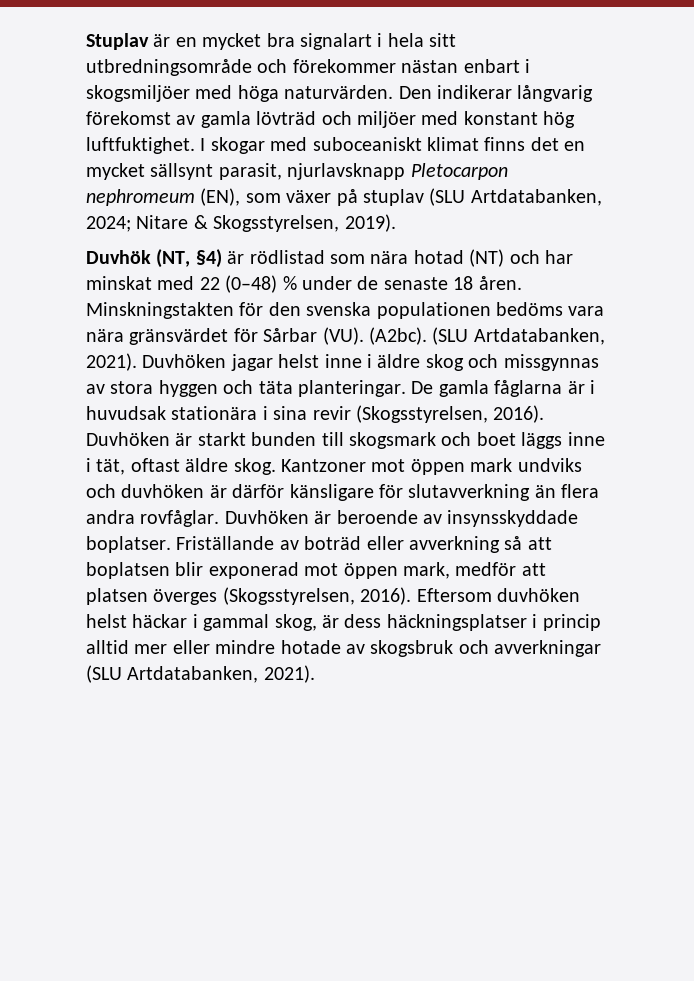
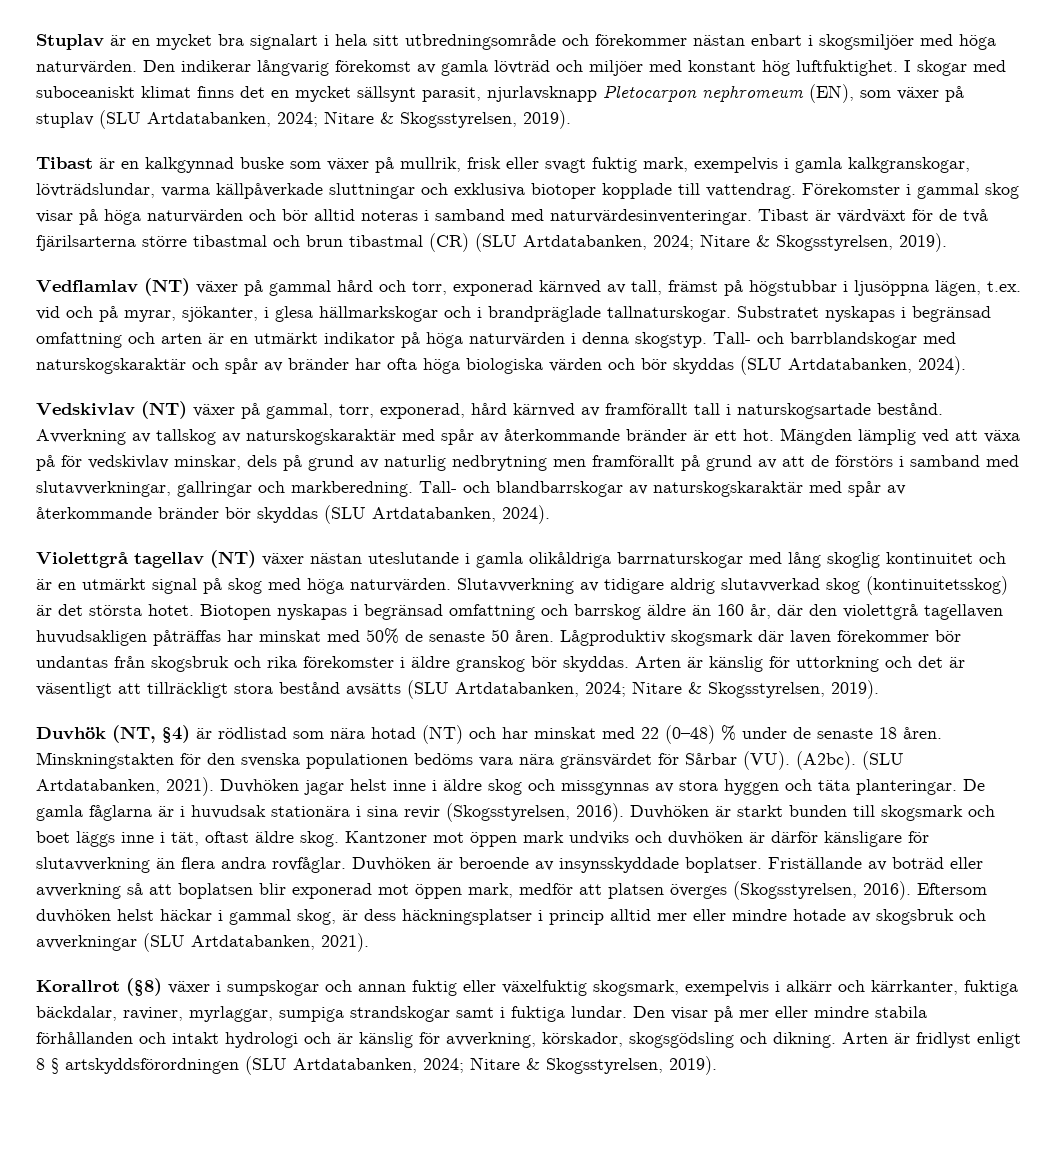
(396, 223) none -> [36,157,970,173] [36,183,1019,199] [36,209,988,225] [36,233,947,252] [36,278,1021,296] [36,306,991,322] [36,332,956,348] [36,356,966,375] [36,401,943,419] [36,428,1020,445] [36,455,1019,471] [36,481,906,497] [36,505,550,524] [36,550,1006,568] [36,576,1008,595] [36,604,1003,620] [36,628,961,646] [36,656,965,672] [36,680,879,699] // Tibast är en kalkgynnad buske som växer på mullrik, frisk eller svagt fuktig mark, exempelvis i gamla kalkgranskogar, lövträdslundar, varma källpåverkade sluttningar och exklusiva biotoper kopplade till vattendrag. Förekomster i gammal skog visar på höga naturvärden och bör alltid noteras i samband med naturvärdesinventeringar. Tibast är värdväxt för de två fjärilsarterna större tibastmal och brun tibastmal (CR) (SLU Artdatabanken, 2024; Nitare & Skogsstyrelsen, 2019). // Vedflamlav (NT) växer på gammal hård och torr, exponerad kärnved av tall, främst på högstubbar i ljusöppna lägen, t.ex. vid och på myrar, sjökanter, i glesa hällmarkskogar och i brandpräglade tallnaturskogar. Substratet nyskapas i begränsad omfattning och arten är en utmärkt indikator på höga naturvärden i denna skogstyp. Tall- och barrblandskogar med naturskogskaraktär och spår av bränder har ofta höga biologiska värden och bör skyddas (SLU Artdatabanken, 2024). // Vedskivlav (NT) växer på gammal, torr, exponerad, hård kärnved av framförallt tall i naturskogsartade bestånd. Avverkning av tallskog av naturskogskaraktär med spår av återkommande bränder är ett hot. Mängden lämplig ved att växa på för vedskivlav minskar, dels på grund av naturlig nedbrytning men framförallt på grund av att de förstörs i samband med slutavverkningar, gallringar och markberedning. Tall- och blandbarrskogar av naturskogskaraktär med spår av återkommande bränder bör skyddas (SLU Artdatabanken, 2024). // Violettgrå tagellav (NT) växer nästan uteslutande i gamla olikåldriga barrnaturskogar med lång skoglig kontinuitet och är en utmärkt signal på skog med höga naturvärden. Slutavverkning av tidigare aldrig slutavverkad skog (kontinuitetsskog) är det största hotet. Biotopen nyskapas i begränsad omfattning och barrskog äldre än 160 år, där den violettgrå tagellaven huvudsakligen påträffas har minskat med 50% de senaste 50 åren. Lågproduktiv skogsmark där laven förekommer bör undantas från skogsbruk och rika förekomster i äldre granskog bör skyddas. Arten är känslig för uttorkning och det är väsentligt att tillräckligt stora bestånd avsätts (SLU Artdatabanken, 2024; Nitare & Skogsstyrelsen, 2019).
(315, 674) none -> [36,978,1018,996] [36,1006,927,1022] [36,1032,1021,1048] [36,1056,717,1075] // Korallrot (§8) växer i sumpskogar och annan fuktig eller växelfuktig skogsmark, exempelvis i alkärr och kärrkanter, fuktiga bäckdalar, raviner, myrlaggar, sumpiga strandskogar samt i fuktiga lundar. Den visar på mer eller mindre stabila förhållanden och intakt hydrologi och är känslig för avverkning, körskador, skogsgödsling och dikning. Arten är fridlyst enligt 8 § artskyddsförordningen (SLU Artdatabanken, 2024; Nitare & Skogsstyrelsen, 2019).

